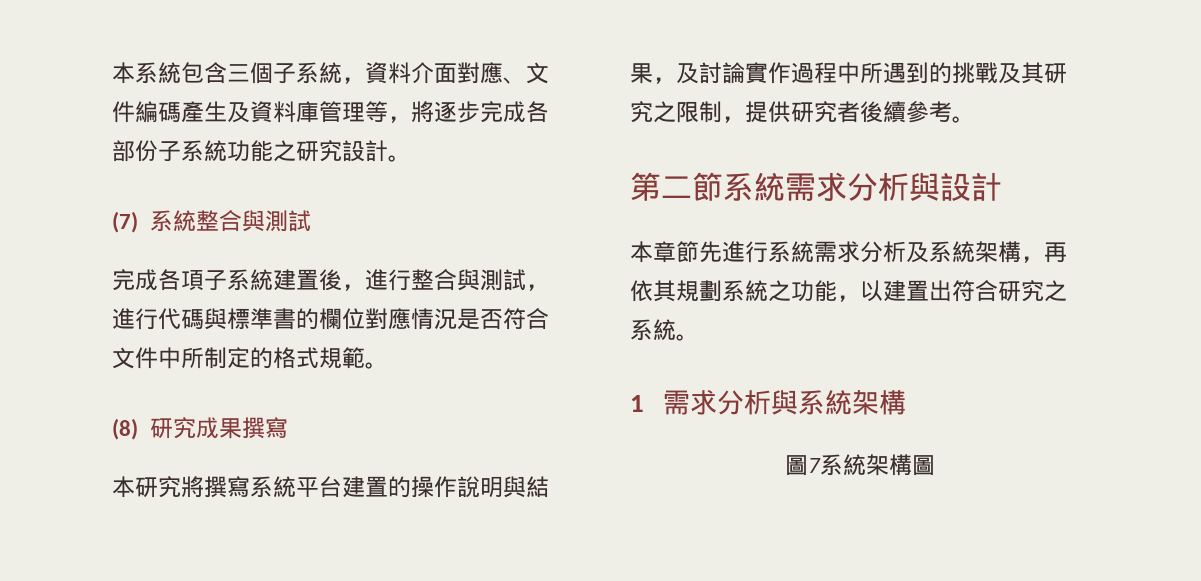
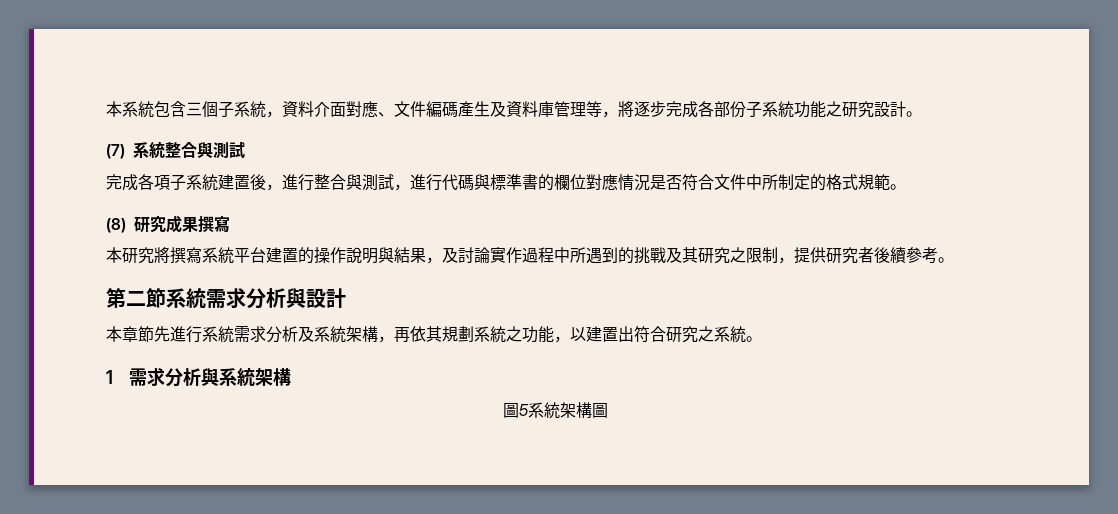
[807,458,821,473] 7 -> [518,404,529,416] 5

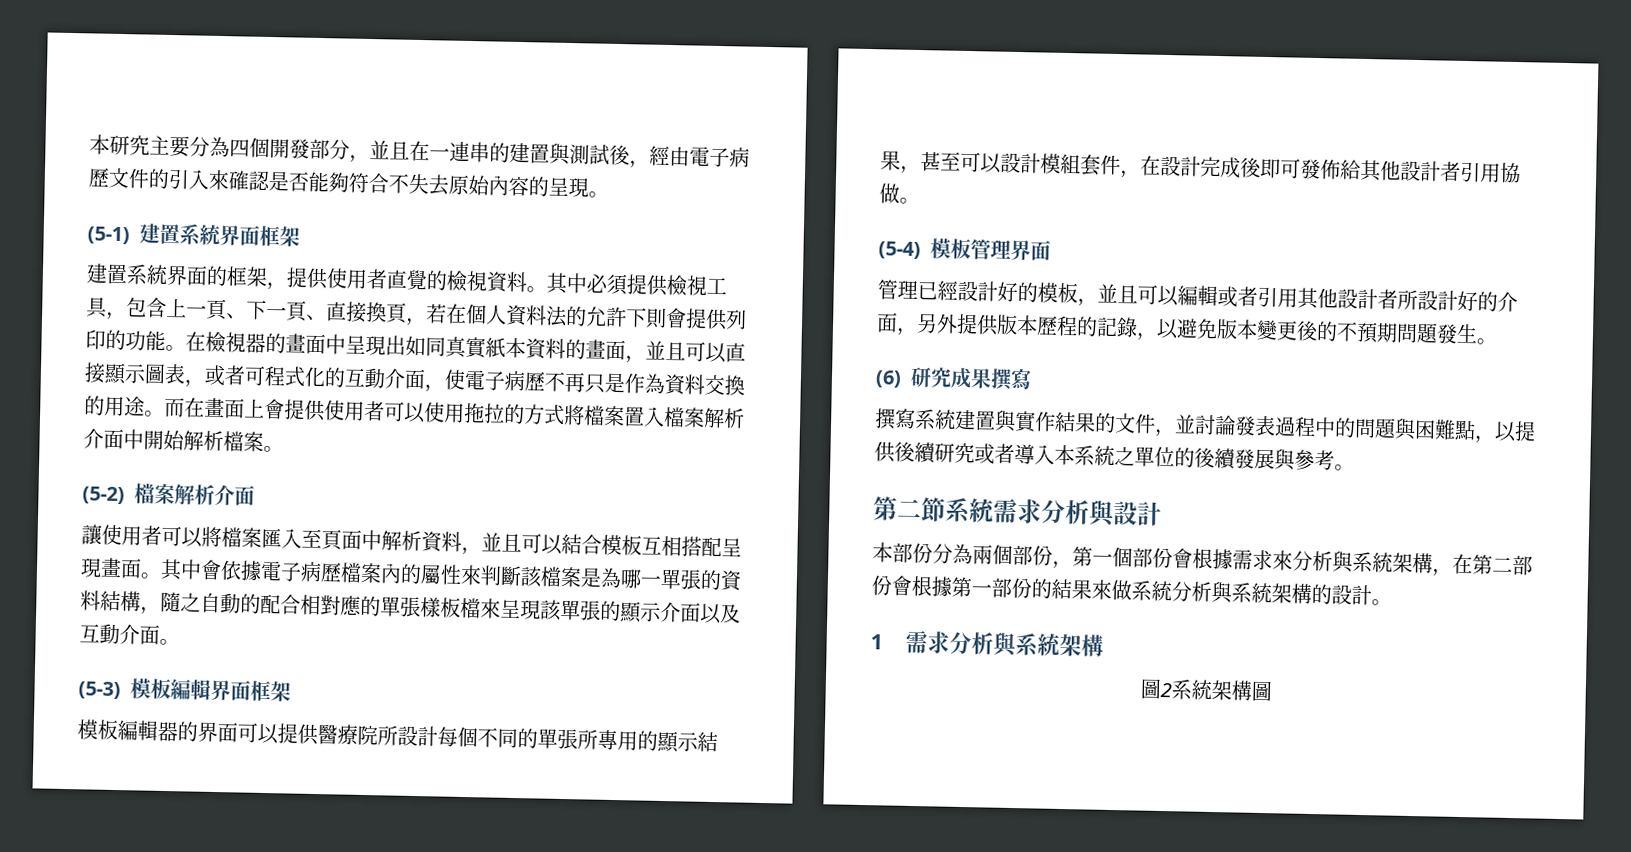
[106,101,922,118] [106,142,245,159] [106,174,906,191] [106,218,126,233] 本系統包含三個子系統，資料介面對應、文件編碼產生及資料庫管理等，將逐步完成各部份子系統功能之研究設計。 // (7)系統整合與測試 // 完成各項子系統建置後，進行整合與測試，進行代碼與標準書的欄位對應情況是否符合文件中所制定的格式規範。 // (8) -> [89,134,750,169] [88,167,609,198] [87,223,300,247] [86,263,727,297] [86,297,747,331] [85,329,746,364] [84,362,745,396] [84,395,745,429] [83,428,284,453] [82,483,255,506] [81,524,742,558] [80,557,743,592] [80,590,741,625] [79,623,180,646] [78,678,291,702] [77,719,718,753] [880,150,1521,184] [879,183,920,205] [878,238,1051,261] [877,279,1518,313] [876,312,1497,345] [875,370,902,388] 本研究主要分為四個開發部分，並且在一連串的建置與測試後，經由電子病歷文件的引入來確認是否能夠符合不失去原始內容的呈現。 // (5-1)建置系統界面框架 // 建置系統界面的框架，提供使用者直覺的檢視資料。其中必須提供檢視工具，包含上一頁、下一頁、直接換頁，若在個人資料法的允許下則會提供列印的功能。在檢視器的畫面中呈現出如同真實紙本資料的畫面，並且可以直接顯示圖表，或者可程式化的互動介面，使電子病歷不再只是作為資料交換的用途。而在畫面上會提供使用者可以使用拖拉的方式將檔案置入檔案解析介面中開始解析檔案。 // (5-2)檔案解析介面 // 讓使用者可以將檔案匯入至頁面中解析資料，並且可以結合模板互相搭配呈現畫面。其中會依據電子病歷檔案內的屬性來判斷該檔案是為哪一單張的資料結構，隨之自動的配合相對應的單張樣板檔來呈現該單張的顯示介面以及互動介面。 // (5-3)模板編輯界面框架 // 模板編輯器的界面可以提供醫療院所設計每個不同的單張所專用的顯示結果，甚至可以設計模組套件，在設計完成後即可發佈給其他設計者引用協做。 // (5-4)模板管理界面 // 管理已經設計好的模板，並且可以編輯或者引用其他設計者所設計好的介面，另外提供版本歷程的記錄，以避免版本變更後的不預期問題發生。 // (6)
[106,247,906,264] 本研究將撰寫系統平台建置的操作說明與結果，及討論實作過程中所遇到的挑戰及其研究之限制，提供研究者後續 -> [874,408,1536,444] [874,441,1296,471] 撰寫系統建置與實作結果的文件，並討論發表過程中的問題與困難點，以提供後續研究或者導入本系統之單位的後續發展與
[122,326,746,343] 章節先進行系統需求分析及系統架構，再依其規劃系統之功能，以建置出符合研究之系統 -> [892,542,1533,577] [871,575,1372,606] 部份分為兩個部份，第一個部份會根據需求來分析與系統架構，在第二部份會根據第一部份的結果來做系統分析與系統架構的設計
[518,404,529,416] 5 -> [1159,682,1172,698] 2

